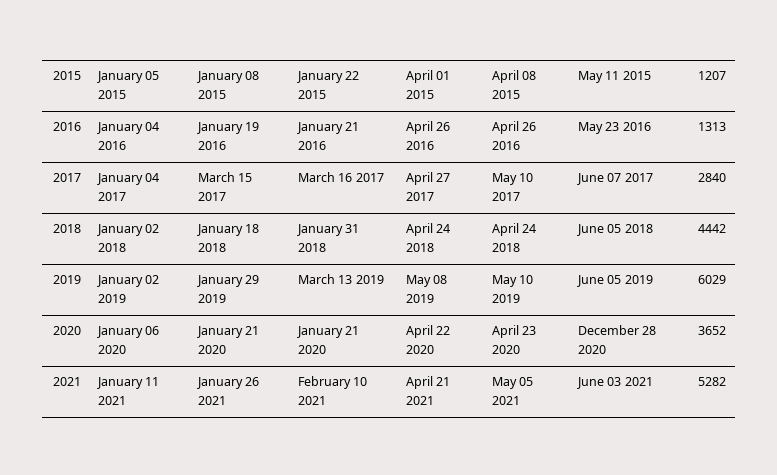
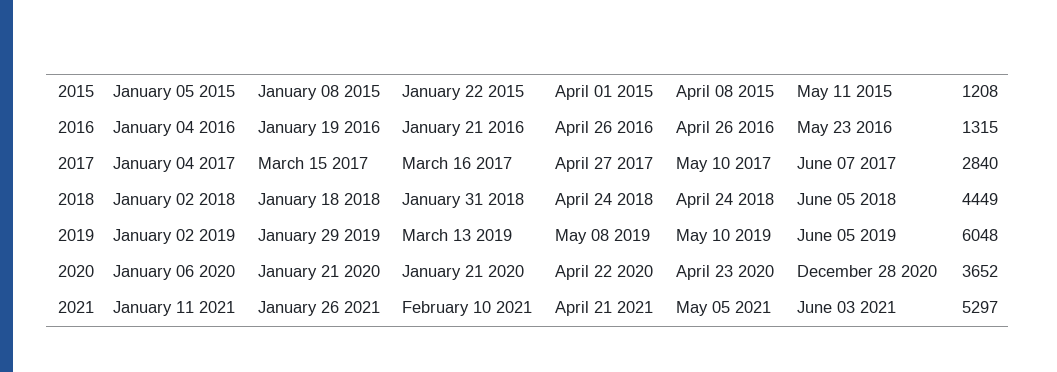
[697,71,726,80] 1207 -> [961,85,998,97] 1208
[697,122,726,131] 1313 -> [961,121,998,133] 1315
[697,224,726,233] 4442 -> [961,193,998,205] 4449
[697,275,726,284] 6029 -> [961,229,998,241] 6048
[697,377,726,386] 5282 -> [961,301,998,313] 5297

